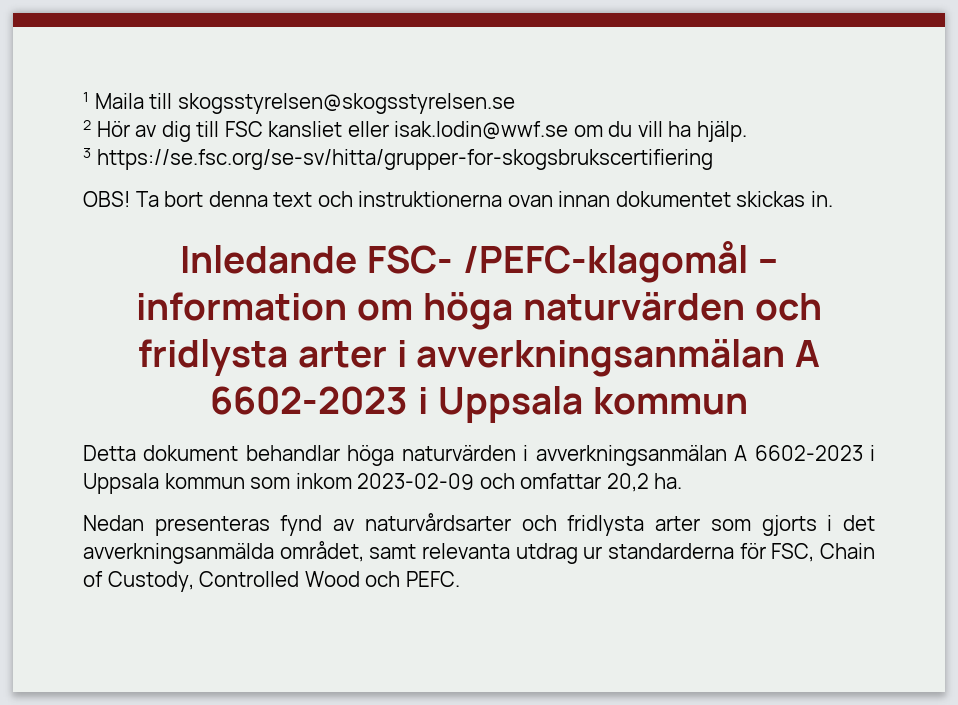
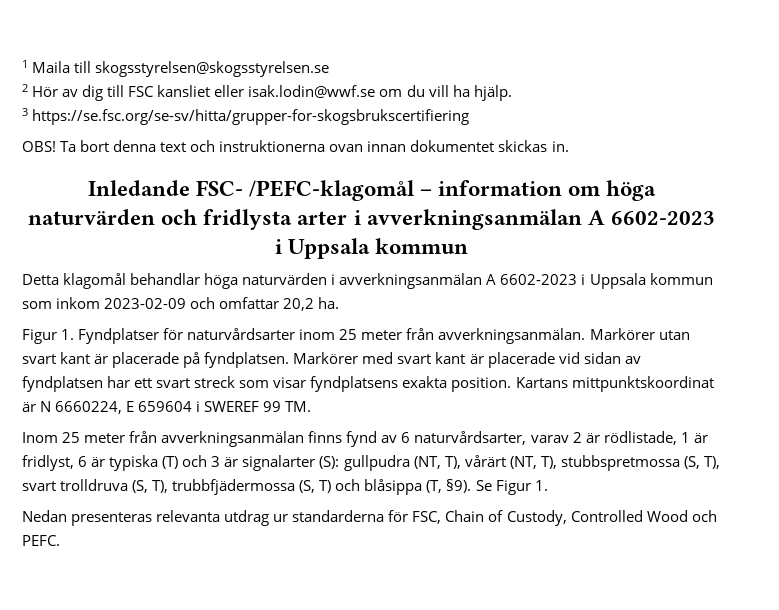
[143,445,239,461] dokument -> [63,273,127,289] klagomål
[83,513,876,536] [83,541,417,564] Nedan presenteras fynd av naturvårdsarter och fridlysta arter som gjorts i det avverkningsanmälda området, samt -> [22,328,690,344] [22,352,641,368] [22,376,714,392] [22,401,312,414] [22,431,708,447] [22,455,720,471] [22,479,548,495] [22,510,153,526] Figur 1. Fyndplatser för naturvårdsarter inom 25 meter från avverkningsanmälan. Markörer utan svart kant är placerade på fyndplatsen. Markörer med svart kant är placerade vid sidan av fyndplatsen har ett svart streck som visar fyndplatsens exakta position. Kartans mittpunktskoordinat är N 6660224, E 659604 i SWEREF 99 TM. // Inom 25 meter från avverkningsanmälan finns fynd av 6 naturvårdsarter, varav 2 är rödlistade, 1 är fridlyst, 6 är typiska (T) och 3 är signalarter (S): gullpudra (NT, T), vårärt (NT, T), stubbspretmossa (S, T), svart trolldruva (S, T), trubbfjädermossa (S, T) och blåsippa (T, §9). Se Figur 1. // Nedan presenteras

